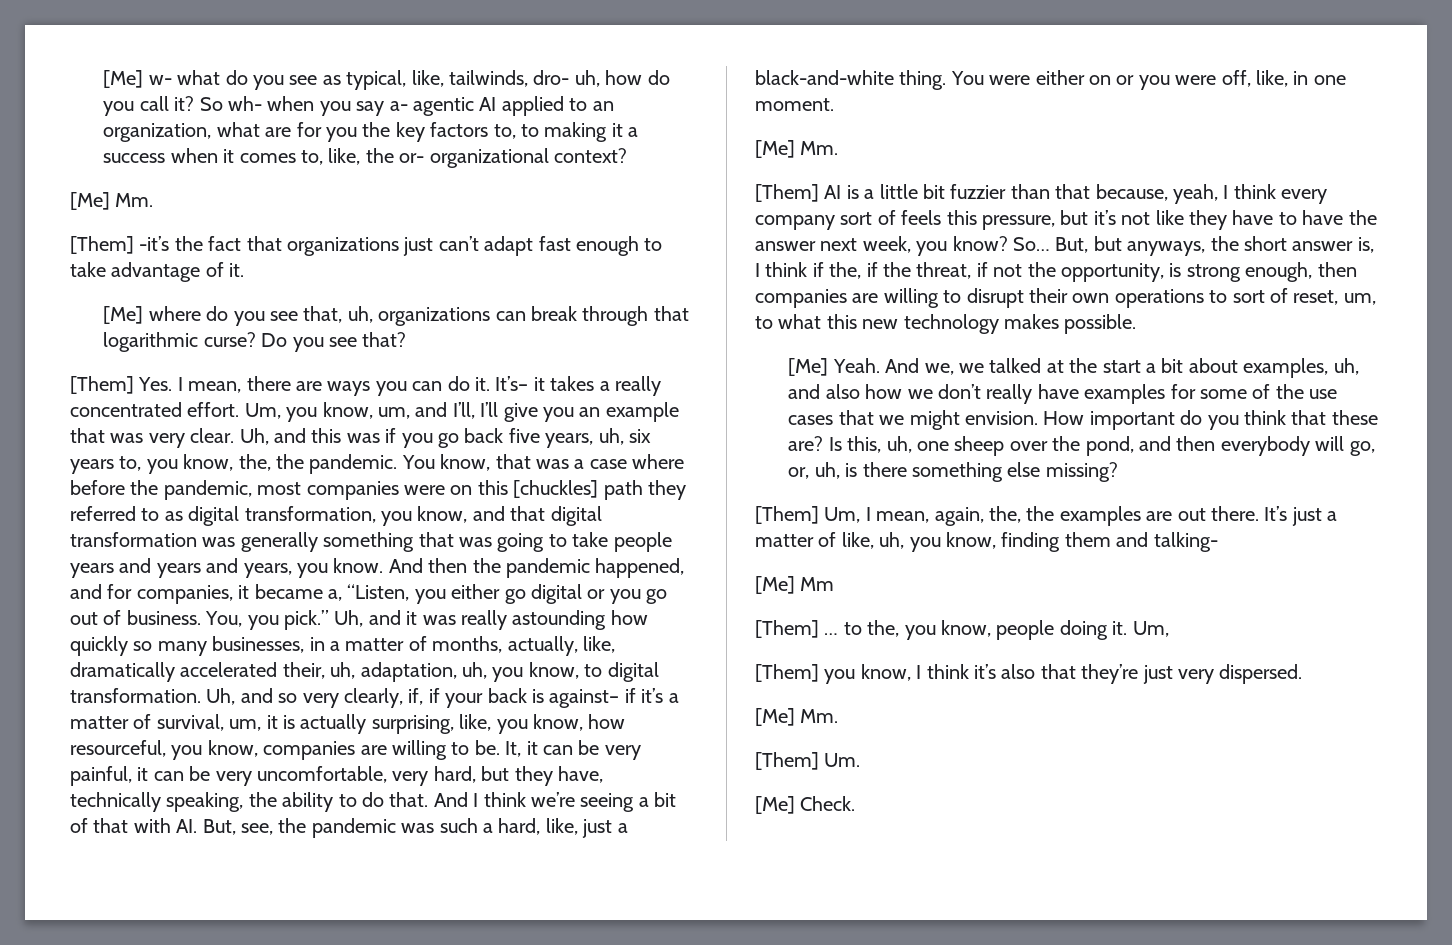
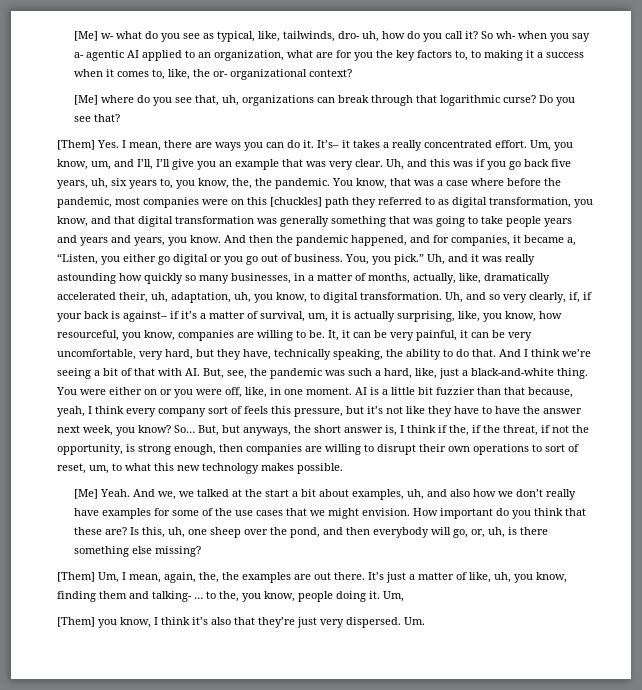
[70,192,154,210] [70,236,663,256] [70,262,245,282] // [Me] Mm. // [Them] -it’s the fact that organizations just can’t adapt fast enough to take advantage of it. -> (352, 73) none
[755,140,839,158] [755,184,819,202] // [Me] Mm. // [Them] -> (352, 391) none
[755,576,835,594] [755,620,819,638] // [Me] Mm // [Them] -> (192, 596) none
[755,708,839,726] [755,752,819,770] // [Me] Mm. // [Them] -> (401, 622) none
[755,796,856,814] // [Me] Check. -> (425, 621) none

